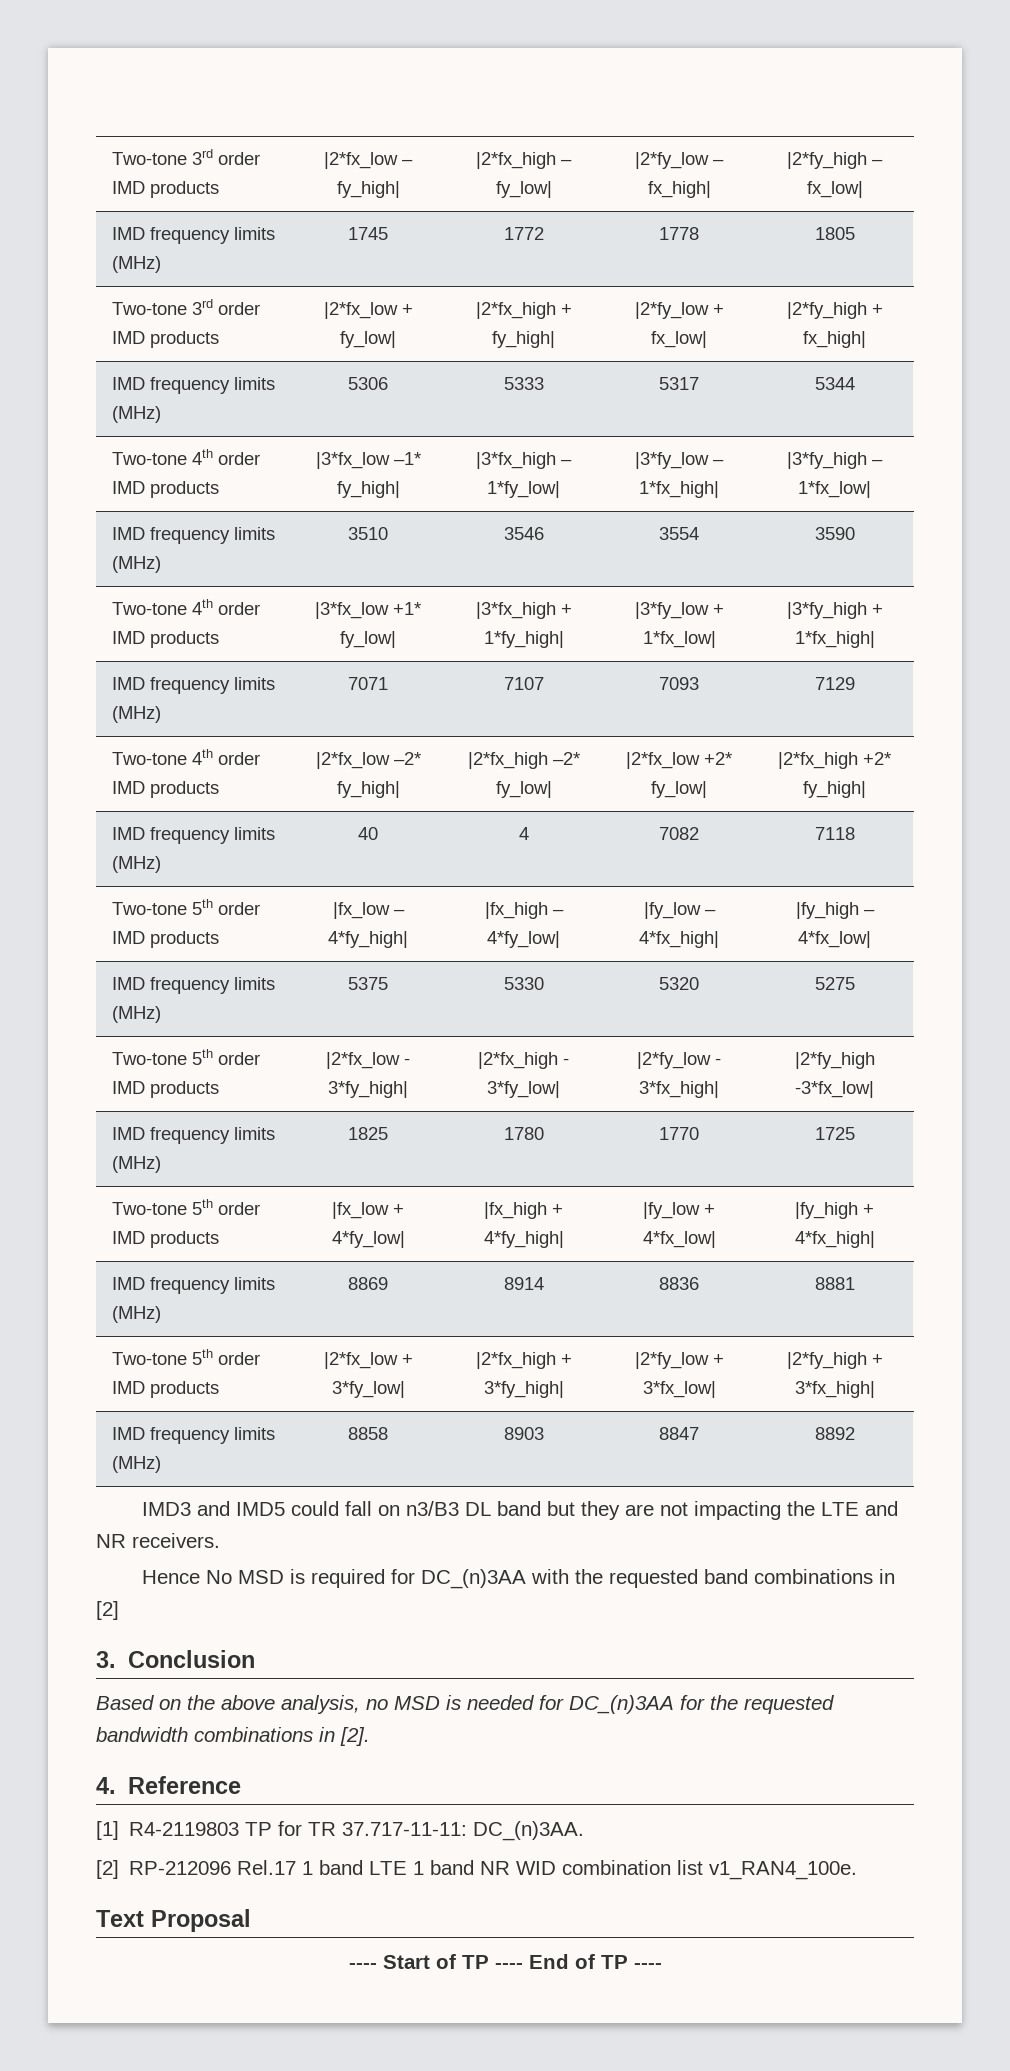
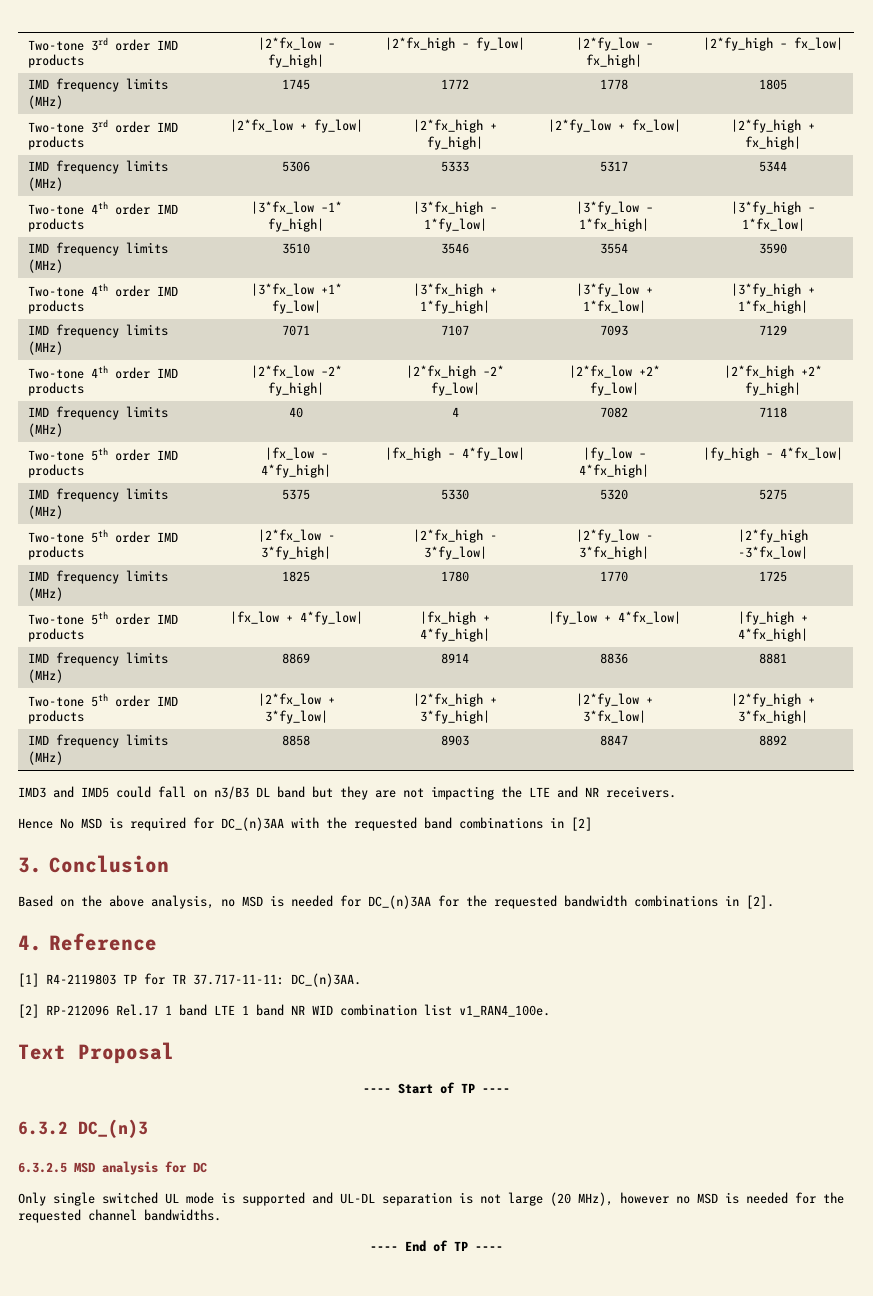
(523, 1966) none -> [18,1119,148,1138] [18,1161,207,1175] [18,1192,844,1206] [18,1209,221,1223] [370,1246,398,1251] // 6.3.2 DC_(n)3 // 6.3.2.5 MSD analysis for DC // Only single switched UL mode is supported and UL-DL separation is not large (20 MHz), however no MSD is needed for the requested channel bandwidths. // ----

